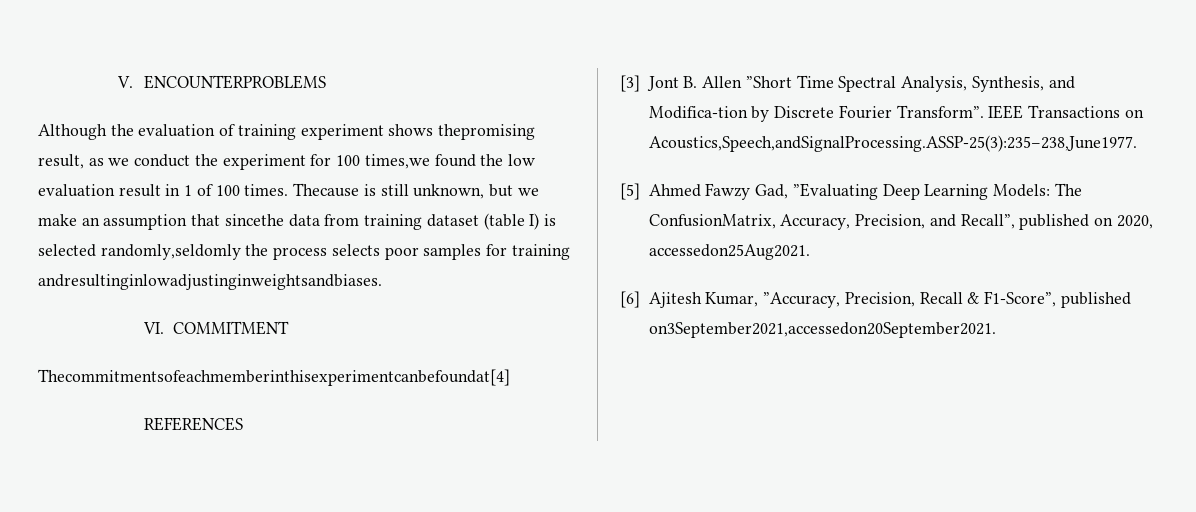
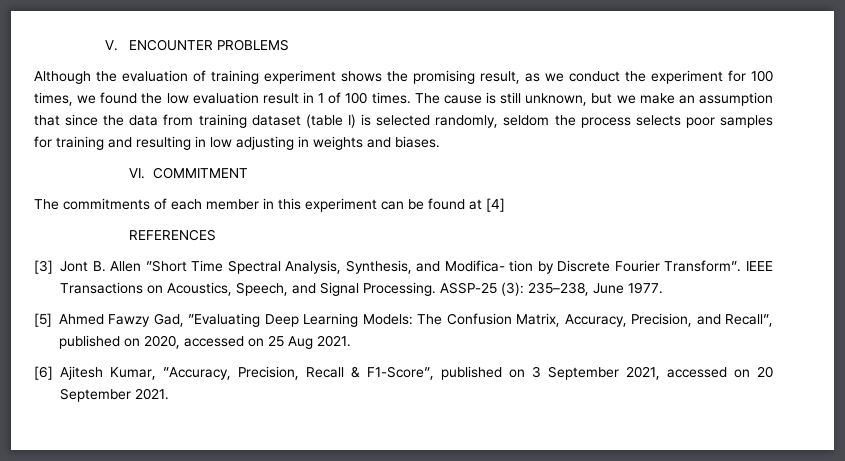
[144,75,327,89] ENCOUNTERPROBLEMS -> [129,39,290,51] ENCOUNTER PROBLEMS
[438,124,536,140] thepromising -> [387,70,475,84] the promising
[364,154,430,169] times,we -> [34,92,97,106] times, we
[293,183,360,197] Thecause -> [414,93,482,104] The cause
[224,214,284,226] sincethe -> [65,114,125,126] since the
[100,244,241,260] randomly,seldomly -> [435,115,550,128] randomly, seldom
[38,274,382,290] [143,321,289,335] [38,369,510,386] andresultinginlowadjustinginweightsandbiases. // VI. COMMITMENT // Thecommitmentsofeachmemberinthisexperimentcanbefoundat[4] -> [108,136,440,150] [129,167,249,179] [34,198,505,212] and resulting in low adjusting in weights and biases. // VI. COMMITMENT // The commitments of each member in this experiment can be found at [4]
[648,106,748,119] Modifica-tion -> [444,260,534,272] Modifica- tion
[648,135,1137,152] Acoustics,Speech,andSignalProcessing.ASSP-25(3):235–238,June1977. -> [167,282,663,296] Acoustics, Speech, and Signal Processing. ASSP-25 (3): 235–238, June 1977.
[648,214,776,229] ConfusionMatrix, -> [446,313,561,327] Confusion Matrix,
[648,244,810,260] accessedon25Aug2021. -> [184,335,351,349] accessed on 25 Aug 2021.
[648,322,996,338] on3September2021,accessedon20September2021. -> [509,366,773,380] [60,388,169,402] on 3 September 2021, accessed on 20 September 2021.

